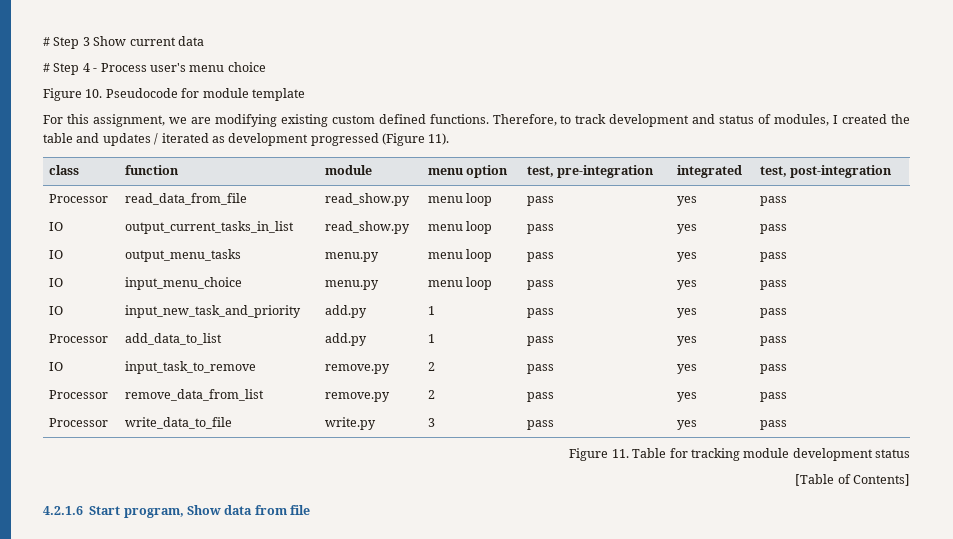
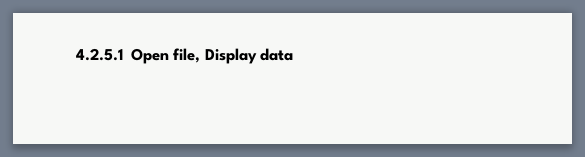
[43,36,204,49] [43,62,266,75] [43,88,305,101] [43,114,911,127] [43,133,450,146] [48,165,79,175] [124,165,179,175] [324,165,372,175] [427,165,509,178] [526,165,655,178] [676,165,742,178] [759,165,893,178] [48,194,108,203] [124,193,247,205] [324,193,410,206] [427,193,493,206] [526,196,554,206] [676,196,697,206] [759,196,787,206] [48,222,63,231] [124,221,294,234] [324,221,410,234] [427,221,493,234] [526,224,554,234] [676,224,697,234] [759,224,787,234] [48,250,63,259] [124,249,241,262] [324,252,379,262] [427,249,493,262] [526,252,554,262] [676,252,697,262] [759,252,787,262] [48,278,63,287] [124,277,242,290] [324,280,379,290] [427,277,493,290] [526,280,554,290] [676,280,697,290] [759,280,787,290] [48,306,63,315] [124,305,301,318] [324,305,367,318] [427,306,435,315] [526,308,554,318] [676,308,697,318] [759,308,787,318] [48,334,108,343] [124,333,222,345] [324,333,367,346] [427,334,435,343] [526,336,554,346] [676,336,697,346] [759,336,787,346] [48,362,63,371] [124,361,256,374] [324,364,390,374] [427,362,435,371] [526,364,554,374] [676,364,697,374] [759,364,787,374] [48,390,108,399] [124,389,264,401] [324,392,390,402] [427,390,435,399] [526,392,554,402] [676,392,697,402] [759,392,787,402] [48,418,108,427] [124,417,232,429] [324,417,376,430] [427,418,435,427] [526,420,554,430] [676,420,697,430] [759,420,787,430] [569,448,910,461] [795,474,910,486] [43,505,311,518] # Step 3 Show current data // # Step 4 - Process user's menu choice // Figure 10. Pseudocode for module template // For this assignment, we are modifying existing custom defined functions. Therefore, to track development and status of modules, I created the table and updates / iterated as development progressed (Figure 11). // class | function | module | menu option | test, pre-integration | integrated | test, post-integration // Processor | read_data_from_file | read_show.py | menu loop | pass | yes | pass // IO | output_current_tasks_in_list | read_show.py | menu loop | pass | yes | pass // IO | output_menu_tasks | menu.py | menu loop | pass | yes | pass // IO | input_menu_choice | menu.py | menu loop | pass | yes | pass // IO | input_new_task_and_priority | add.py | 1 | pass | yes | pass // Processor | add_data_to_list | add.py | 1 | pass | yes | pass // IO | input_task_to_remove | remove.py | 2 | pass | yes | pass // Processor | remove_data_from_list | remove.py | 2 | pass | yes | pass // Processor | write_data_to_file | write.py | 3 | pass | yes | pass // Figure 11. Table for tracking module development status // [Table of Contents] // 4.2.1.6 Start program, Show data from file -> [76,48,294,64] 4.2.5.1 Open file, Display data

